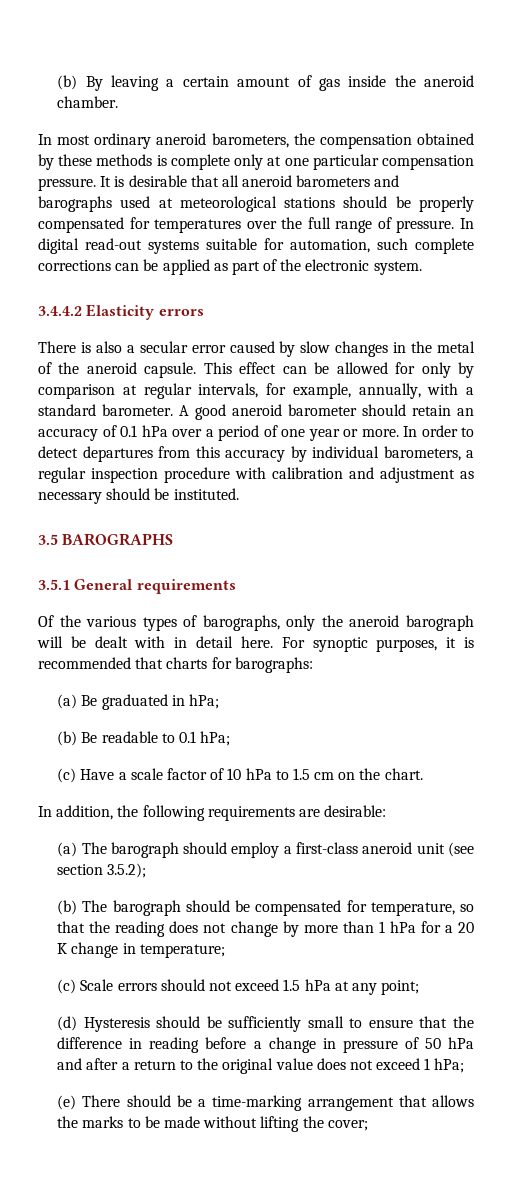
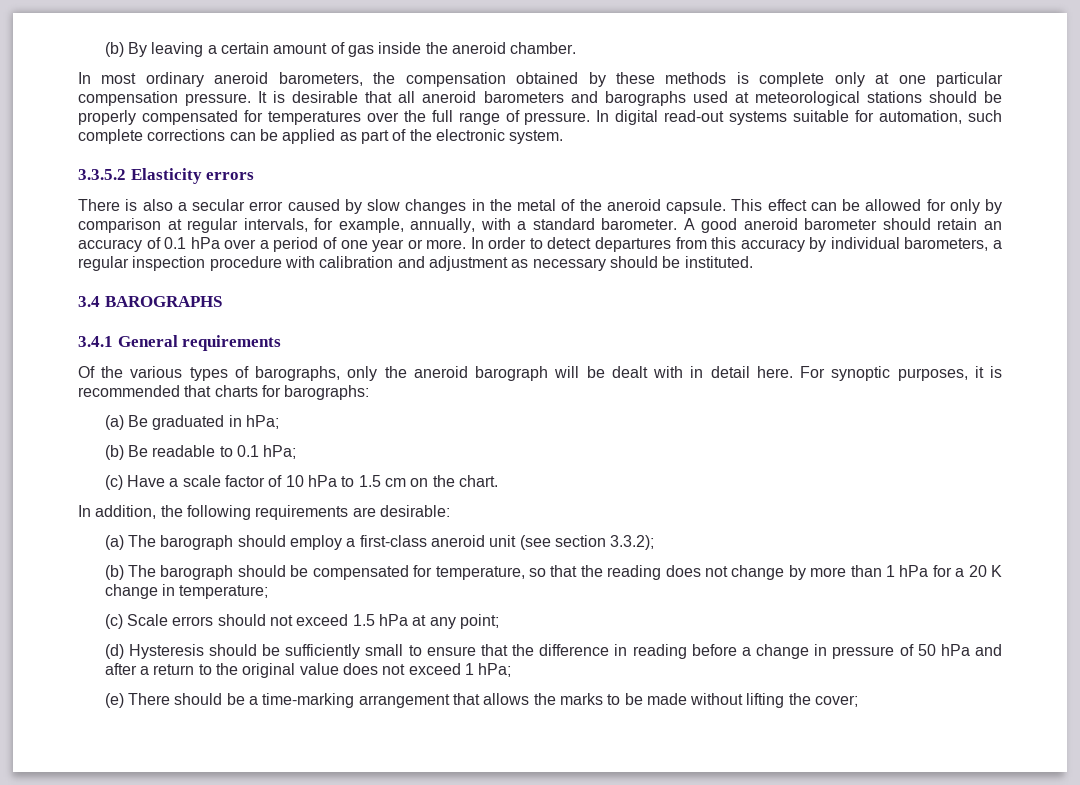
[38,306,82,316] 3.4.4.2 -> [78,169,126,180] 3.3.5.2
[38,534,58,545] 3.5 -> [78,296,100,307] 3.4
[38,579,70,590] 3.5.1 -> [78,336,113,347] 3.4.1
[107,863,147,878] 3.5.2); -> [610,535,655,550] 3.3.2);

